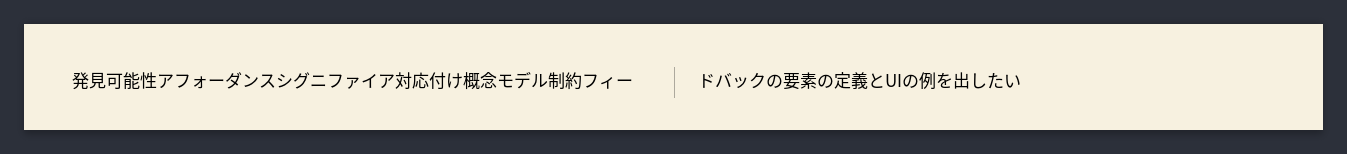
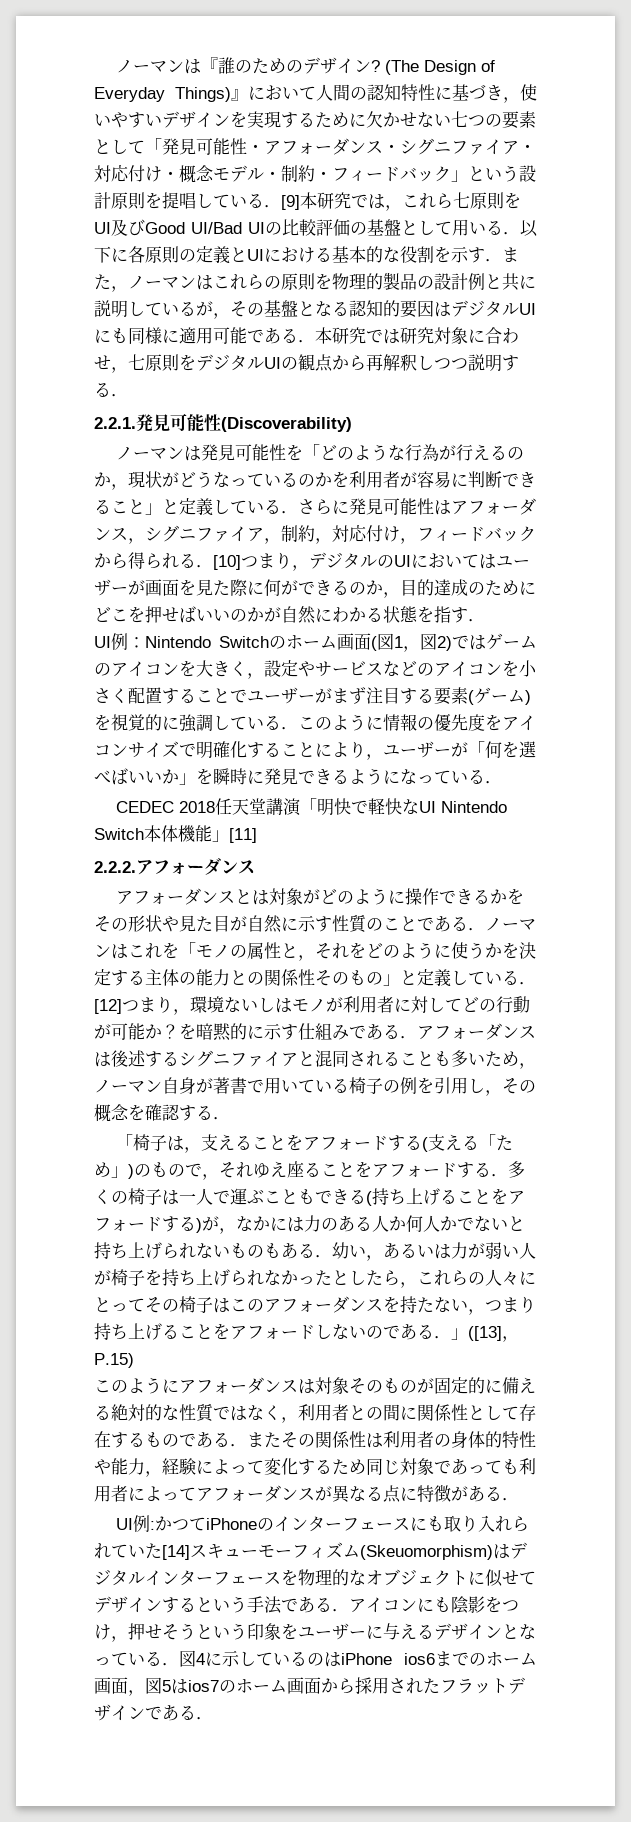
[72,72,463,90] 発見可能性アフォーダンスシグニファイア対応付け -> [116,57,496,75] [94,84,537,103] [94,111,536,129] [94,138,536,155] [94,165,179,182] ノーマンは『誰のためのデザイン? (The Design of Everyday Things)』において人間の認知特性に基づき，使いやすいデザインを実現するために欠かせない七つの要素として「発見可能性・アフォーダンス・シグニファイア・対応付け・
[548,72,1021,90] 制約フィードバックの要素の定義とUIの例を出したい -> [264,165,536,182] [94,192,521,211] [94,219,538,237] [94,246,519,264] [94,272,536,292] [94,300,536,319] [94,327,519,344] [94,354,519,373] [94,382,128,397] [94,413,352,432] [116,444,525,461] [94,471,536,490] [94,498,536,516] [94,525,536,544] [94,552,530,571] [94,579,536,598] [94,606,485,624] [94,633,537,652] [94,660,537,679] [94,687,531,705] [94,714,536,732] [94,741,537,760] [94,768,502,785] [116,798,508,816] [94,825,257,843] [94,858,255,875] [116,888,525,905] [94,915,536,933] [94,942,536,961] [94,969,536,987] [94,996,530,1015] [94,1023,536,1041] [94,1050,536,1069] [94,1077,536,1096] [94,1104,230,1122] [116,1134,514,1153] [94,1161,525,1180] [94,1188,525,1206] [94,1215,525,1234] [94,1242,536,1261] [94,1269,536,1288] [94,1296,536,1315] [94,1323,519,1342] [94,1353,134,1368] [94,1377,536,1394] [94,1404,536,1423] [94,1431,536,1449] [94,1458,536,1477] [94,1484,519,1503] [116,1515,530,1532] [94,1542,527,1560] [94,1569,536,1587] [94,1596,519,1614] [94,1623,536,1642] [94,1650,537,1667] [94,1677,525,1696] [94,1704,213,1721] ・制約・フィードバック」という設計原則を提唱している．[9]本研究では，これら七原則をUI及びGood UI/Bad UIの比較評価の基盤として用いる．以下に各原則の定義とUIにおける基本的な役割を示す．また，ノーマンはこれらの原則を物理的製品の設計例と共に説明しているが，その基盤となる認知的要因はデジタルUIにも同様に適用可能である．本研究では研究対象に合わせ，七原則をデジタルUIの観点から再解釈しつつ説明する． // 2.2.1.発見可能性(Discoverability) // ノーマンは発見可能性を「どのような行為が行えるのか，現状がどうなっているのかを利用者が容易に判断できること」と定義している．さらに発見可能性はアフォーダンス，シグニファイア，制約，対応付け，フィードバックから得られる．[10]つまり，デジタルのUIにおいてはユーザーが画面を見た際に何ができるのか，目的達成のためにどこを押せばいいのかが自然にわかる状態を指す． // UI例：Nintendo Switchのホーム画面(図1，図2)ではゲームのアイコンを大きく，設定やサービスなどのアイコンを小さく配置することでユーザーがまず注目する要素(ゲーム)を視覚的に強調している．このように情報の優先度をアイコンサイズで明確化することにより，ユーザーが「何を選べばいいか」を瞬時に発見できるようになっている． // CEDEC 2018任天堂講演「明快で軽快なUI Nintendo Switch本体機能」[11] // 2.2.2.アフォーダンス // アフォーダンスとは対象がどのように操作できるかをその形状や見た目が自然に示す性質のことである．ノーマンはこれを「モノの属性と，それをどのように使うかを決定する主体の能力との関係性そのもの」と定義している．[12]つまり，環境ないしはモノが利用者に対してどの行動が可能か？を暗黙的に示す仕組みである．アフォーダンスは後述するシグニファイアと混同されることも多いため，ノーマン自身が著書で用いている椅子の例を引用し，その概念を確認する． // 「椅子は，支えることをアフォードする(支える「ため」)のもので，それゆえ座ることをアフォードする．多くの椅子は一人で運ぶこともできる(持ち上げることをアフォードする)が，なかには力のある人か何人かでないと持ち上げられないものもある．幼い，あるいは力が弱い人が椅子を持ち上げられなかったとしたら，これらの人々にとってその椅子はこのアフォーダンスを持たない，つまり持ち上げることをアフォードしないのである．」([13]，P.15) // このようにアフォーダンスは対象そのものが固定的に備える絶対的な性質ではなく，利用者との間に関係性として存在するものである．またその関係性は利用者の身体的特性や能力，経験によって変化するため同じ対象であっても利用者によってアフォーダンスが異なる点に特徴がある． // UI例:かつてiPhoneのインターフェースにも取り入れられていた[14]スキューモーフィズム(Skeuomorphism)はデジタルインターフェースを物理的なオブジェクトに似せてデザインするという手法である．アイコンにも陰影をつけ，押せそうという印象をユーザーに与えるデザインとなっている．図4に示しているのはiPhone ios6までのホーム画面，図5はios7のホーム画面から採用されたフラットデザインである．

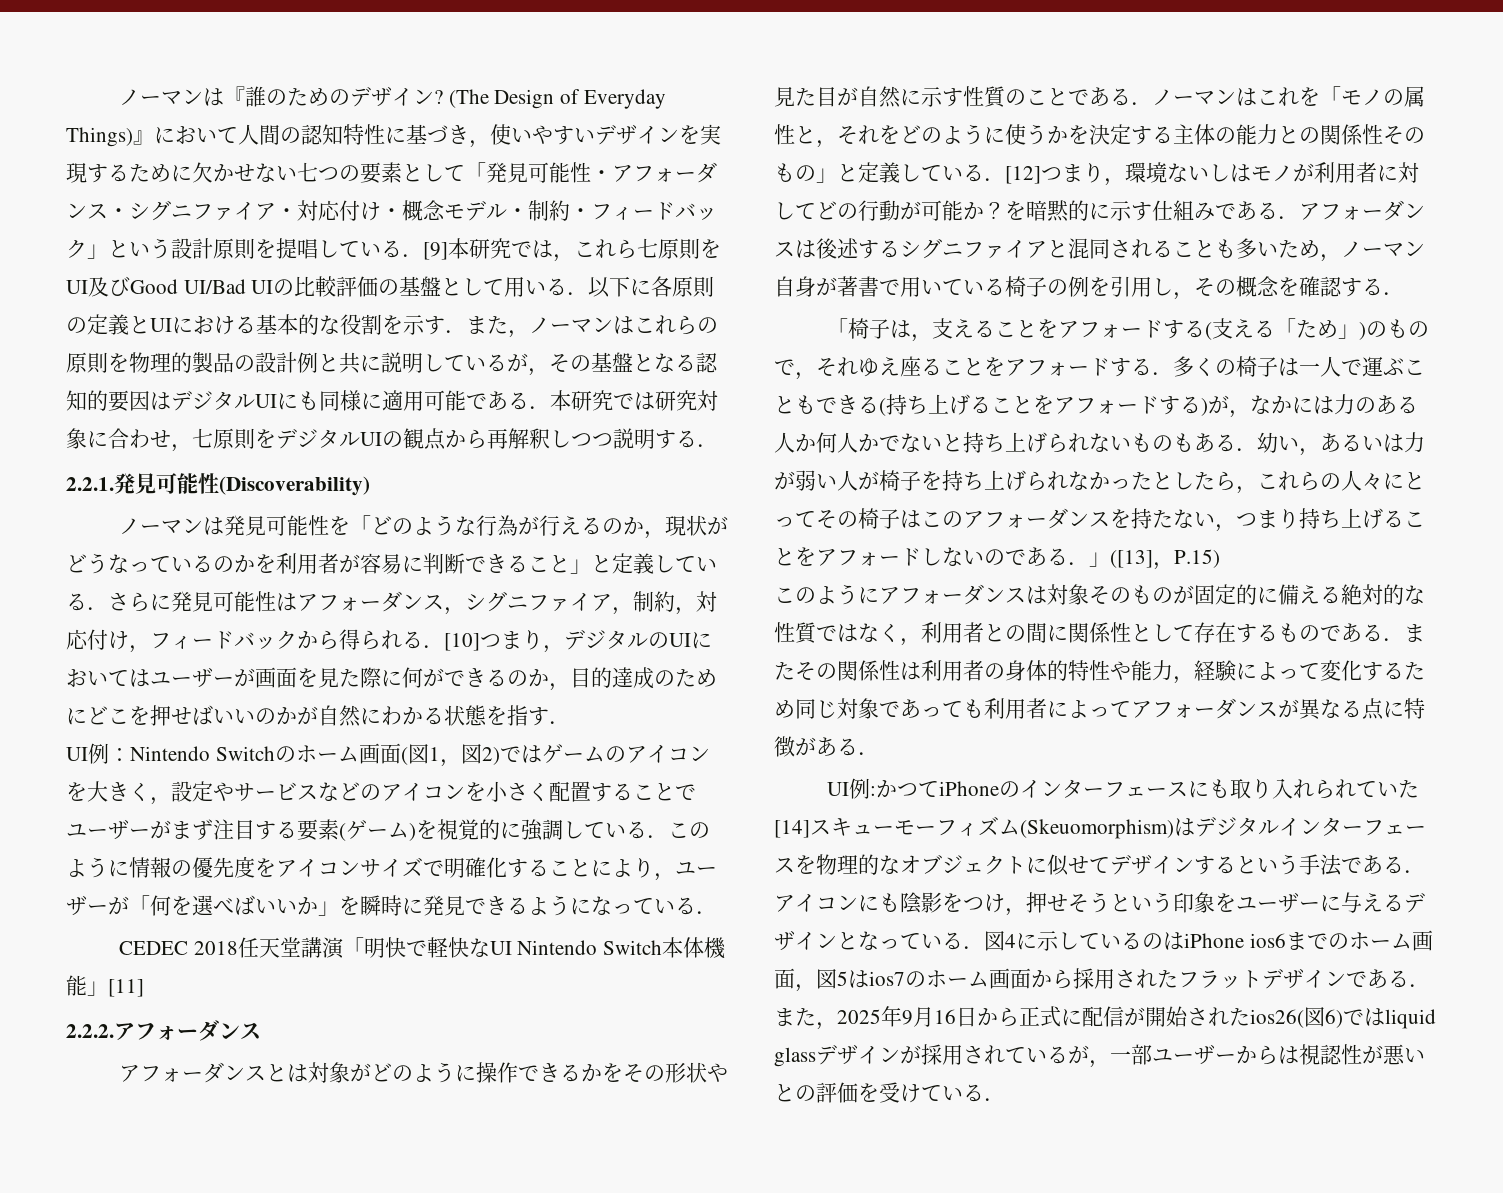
(213, 1718) none -> [774,1006,1436,1030] [774,1044,1425,1068] [774,1082,1005,1103] また，2025年9月16日から正式に配信が開始されたios26(図6)ではliquid glassデザインが採用されているが，一部ユーザーからは視認性が悪いとの評価を受けている．

